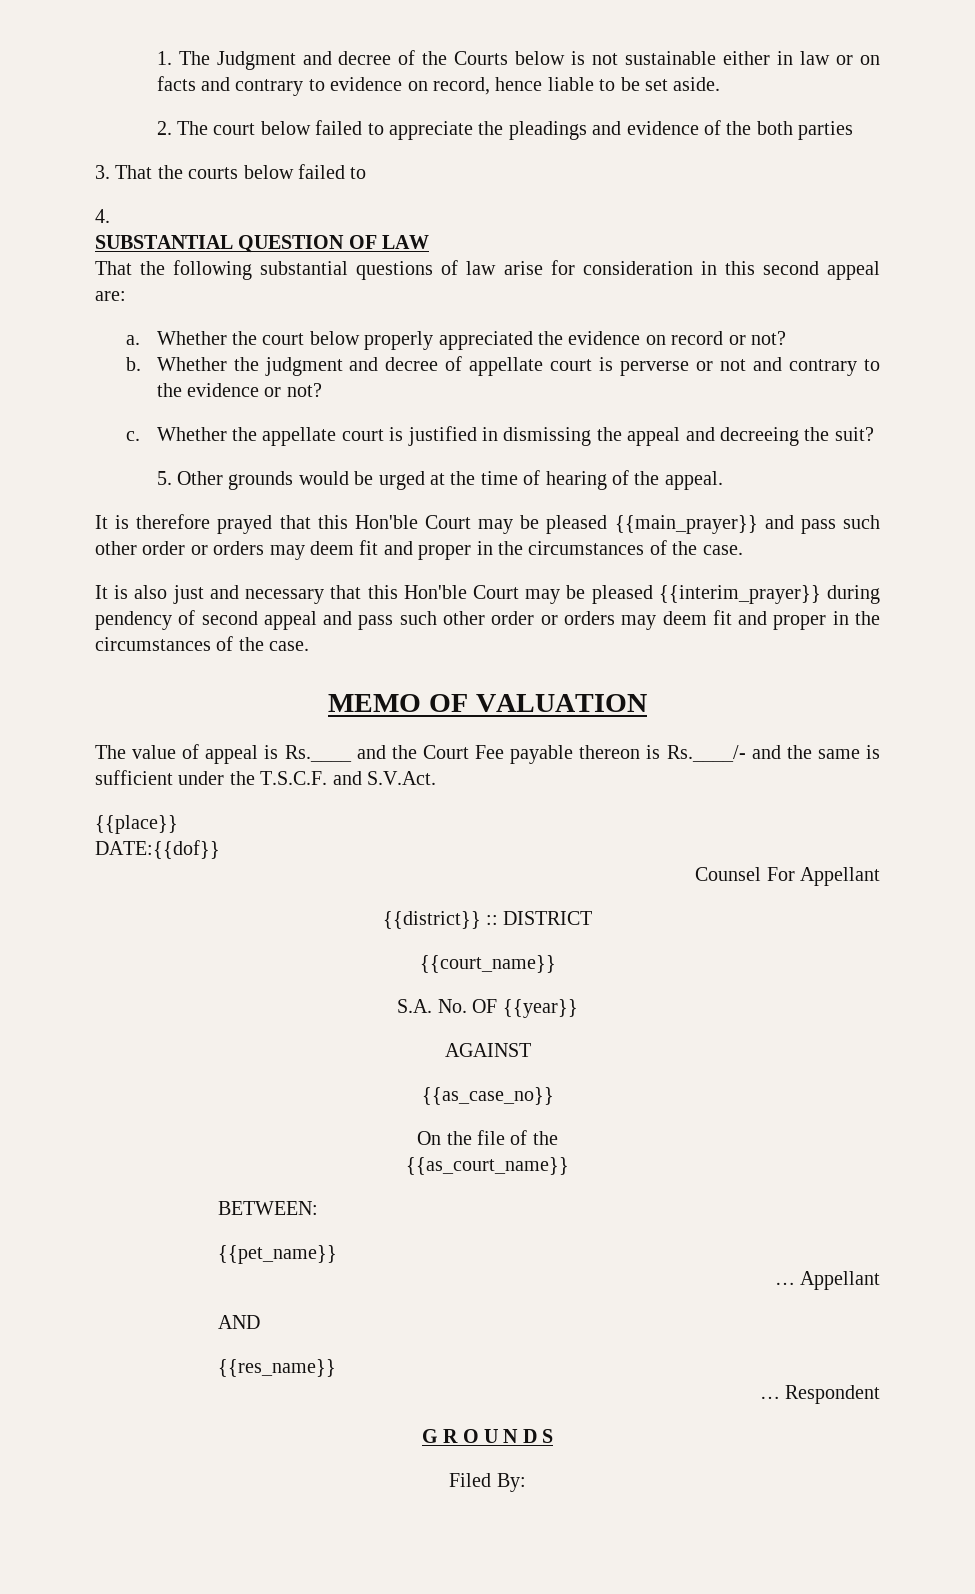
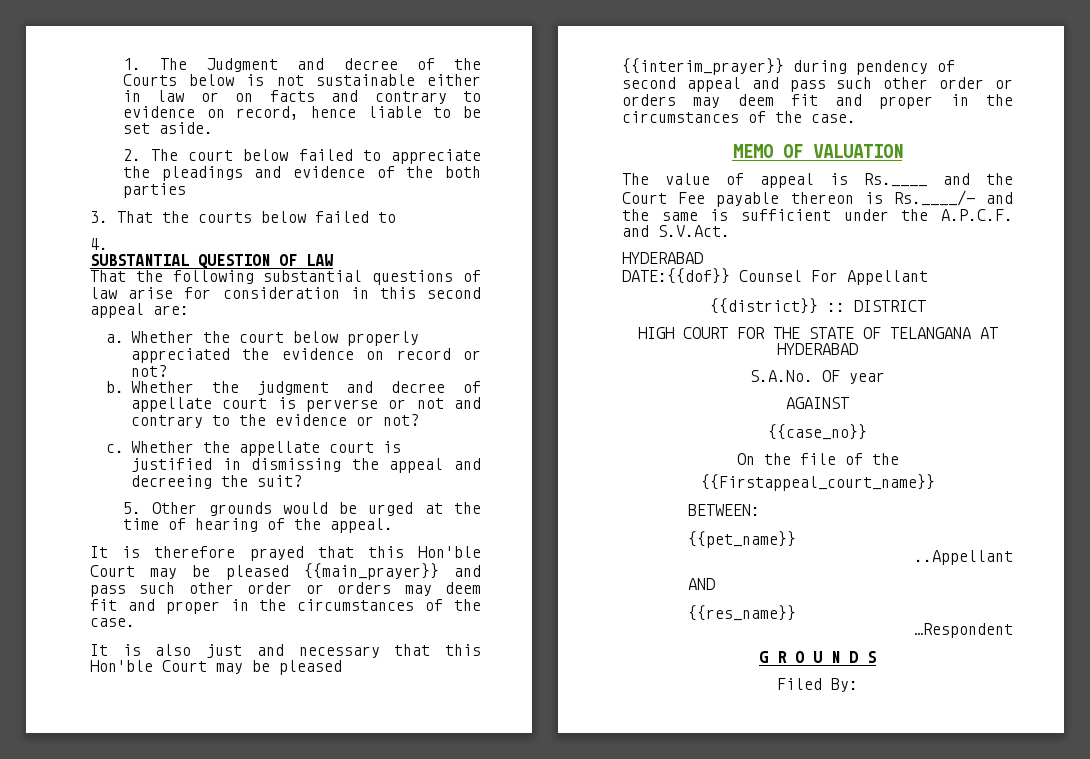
[260,771,328,785] T.S.C.F. -> [941,209,1013,221] A.P.C.F.
[95,815,178,834] {{place}} -> [622,252,703,264] HYDERABAD
(220, 849) // -> (730, 276) none
[419,955,556,973] [397,999,578,1018] {{court_name}} // S.A. No. OF {{year}} -> [637,327,998,339] [777,343,858,355] [750,370,885,384] HIGH COURT FOR THE STATE OF TELANGANA AT HYDERABAD // S.A.No. OF year
[421,1087,554,1105] {{as_case_no}} -> [768,424,867,440] {{case_no}}
[406,1157,569,1175] {{as_court_name}} -> [700,474,935,491] {{Firstappeal_court_name}}
[774,1271,880,1290] … Appellant -> [914,550,1013,565] ..Appellant
[759,1385,880,1404] … Respondent -> [914,623,1013,638] …Respondent

